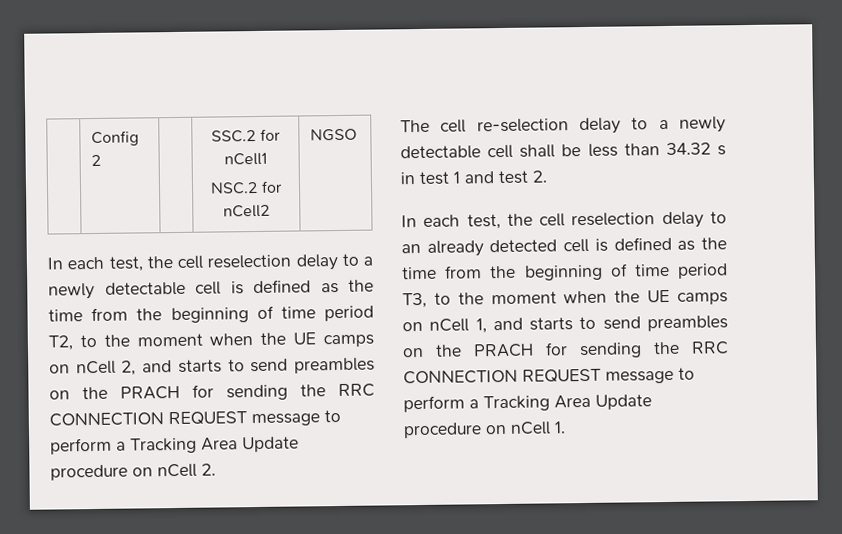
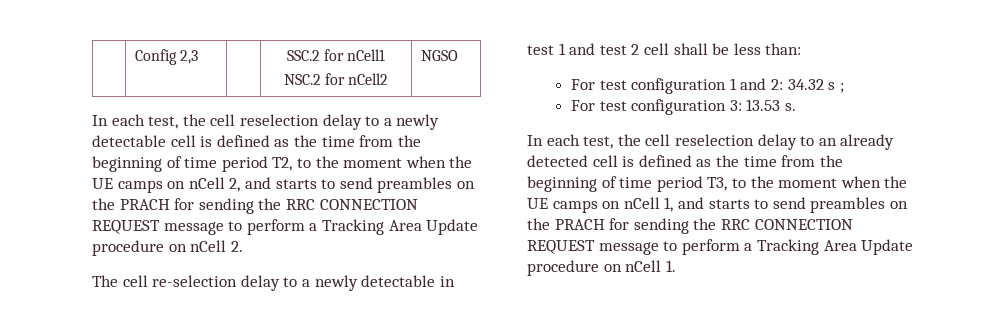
[91,154,102,167] 2 -> [180,50,199,64] 2,3
[487,142,726,159] cell shall be less than 34.32 s -> (436, 281) none
[532,170,547,183] 2. -> [631,43,802,55] [570,78,844,94] [570,99,796,115] 2 cell shall be less than: // For test configuration 1 and 2: 34.32 s ; // For test configuration 3: 13.53 s.

